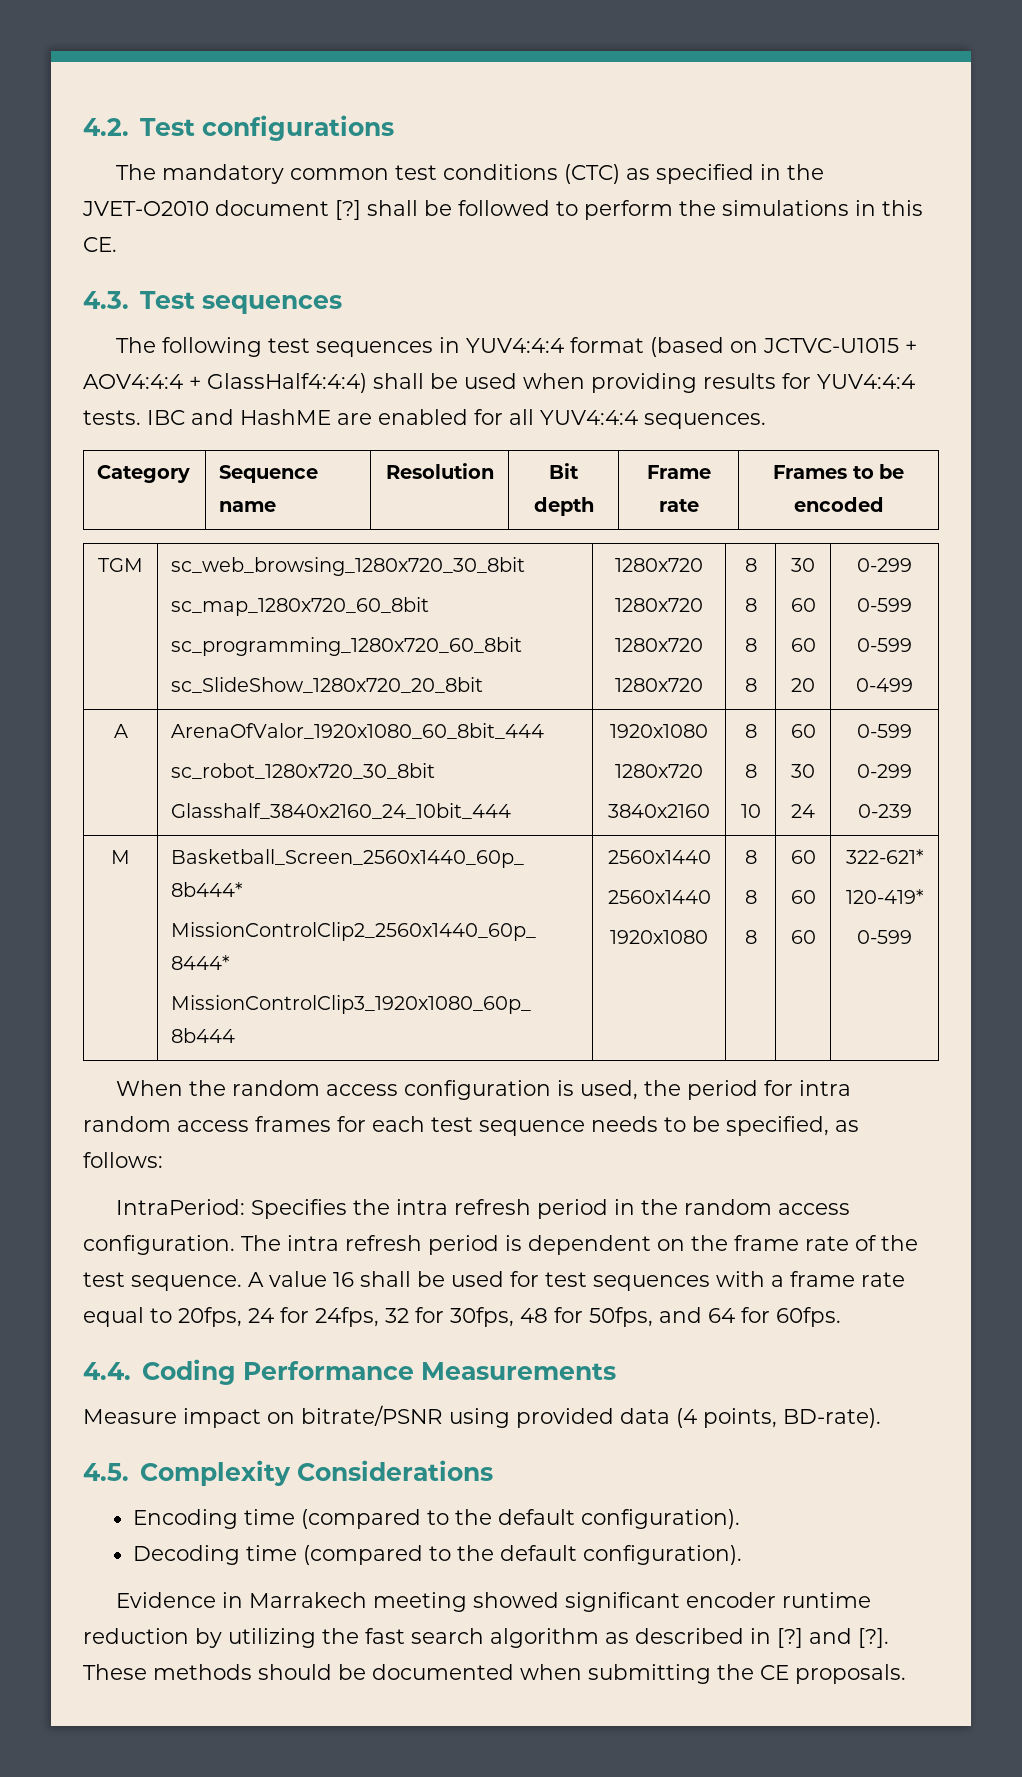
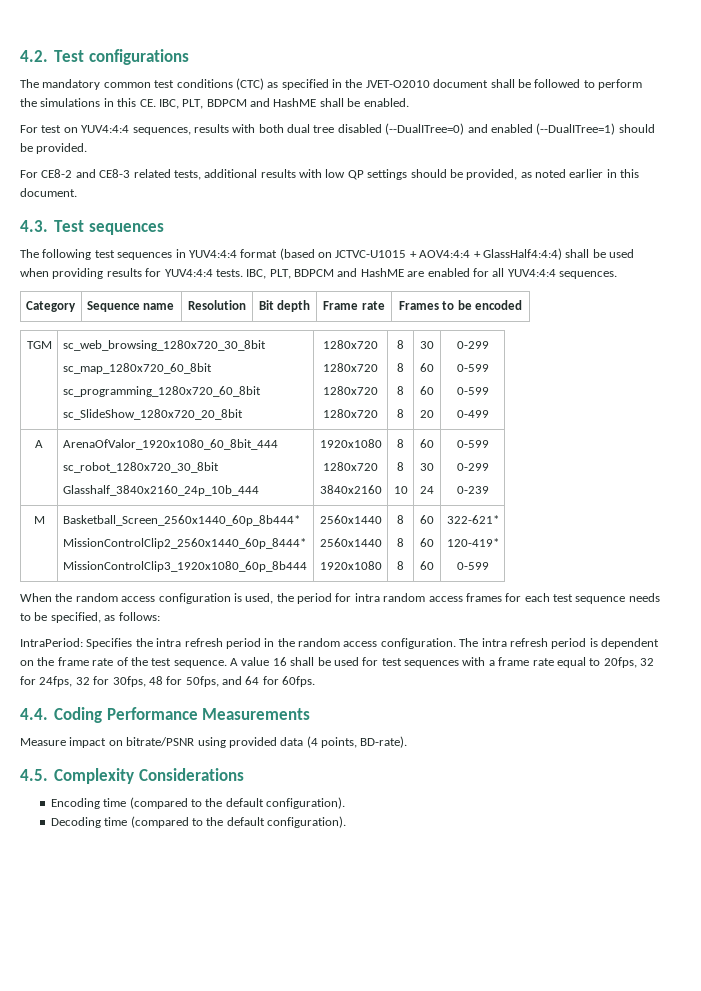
[335,200,361,220] [?] -> (489, 83) none
(117, 244) none -> [158,98,409,109] [20,123,655,135] [20,143,88,154] [20,169,640,180] [20,188,77,197] IBC, PLT, BDPCM and HashME shall be enabled. // For test on YUV4:4:4 sequences, results with both dual tree disabled (--DualITree=0) and enabled (--DualITree=1) should be provided. // For CE8-2 and CE8-3 related tests, additional results with low QP settings should be provided, as noted earlier in this document.
[147,410,185,425] IBC -> [246,269,334,279] IBC, PLT, BDPCM
[171,803,512,819] Glasshalf_3840x2160_24_10bit_444 -> [62,485,259,496] Glasshalf_3840x2160_24p_10b_444
[248,1308,274,1323] 24 -> [640,658,654,666] 32
[116,1592,872,1612] [83,1628,889,1648] [83,1664,906,1684] // Evidence in Marrakech meeting showed significant encoder runtime reduction by utilizing the fast search algorithm as described in [?] and [?]. These methods should be documented when submitting the CE proposals. -> (347, 822) none

